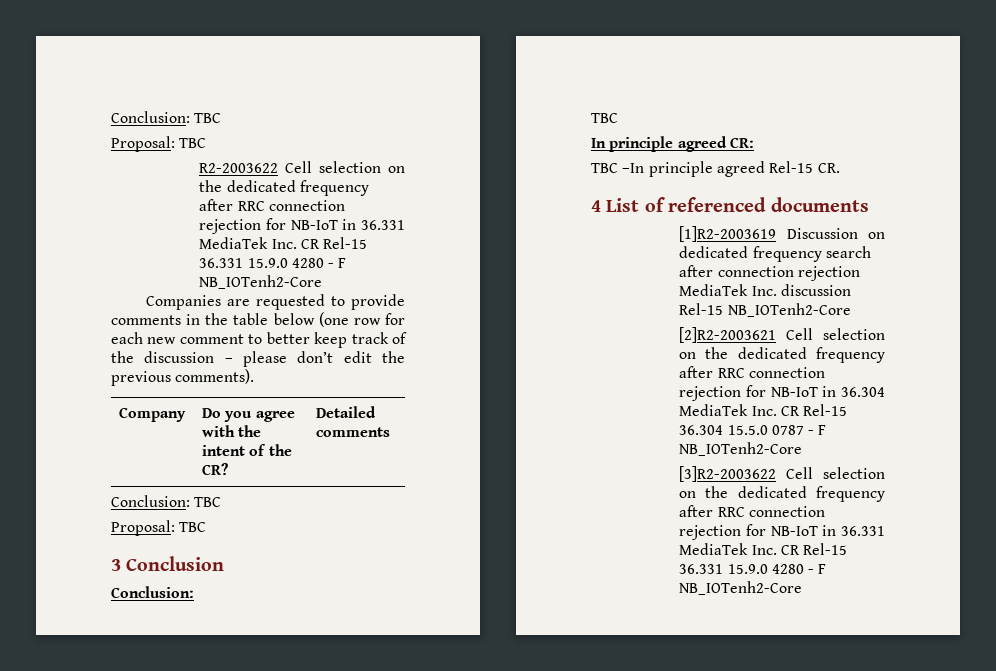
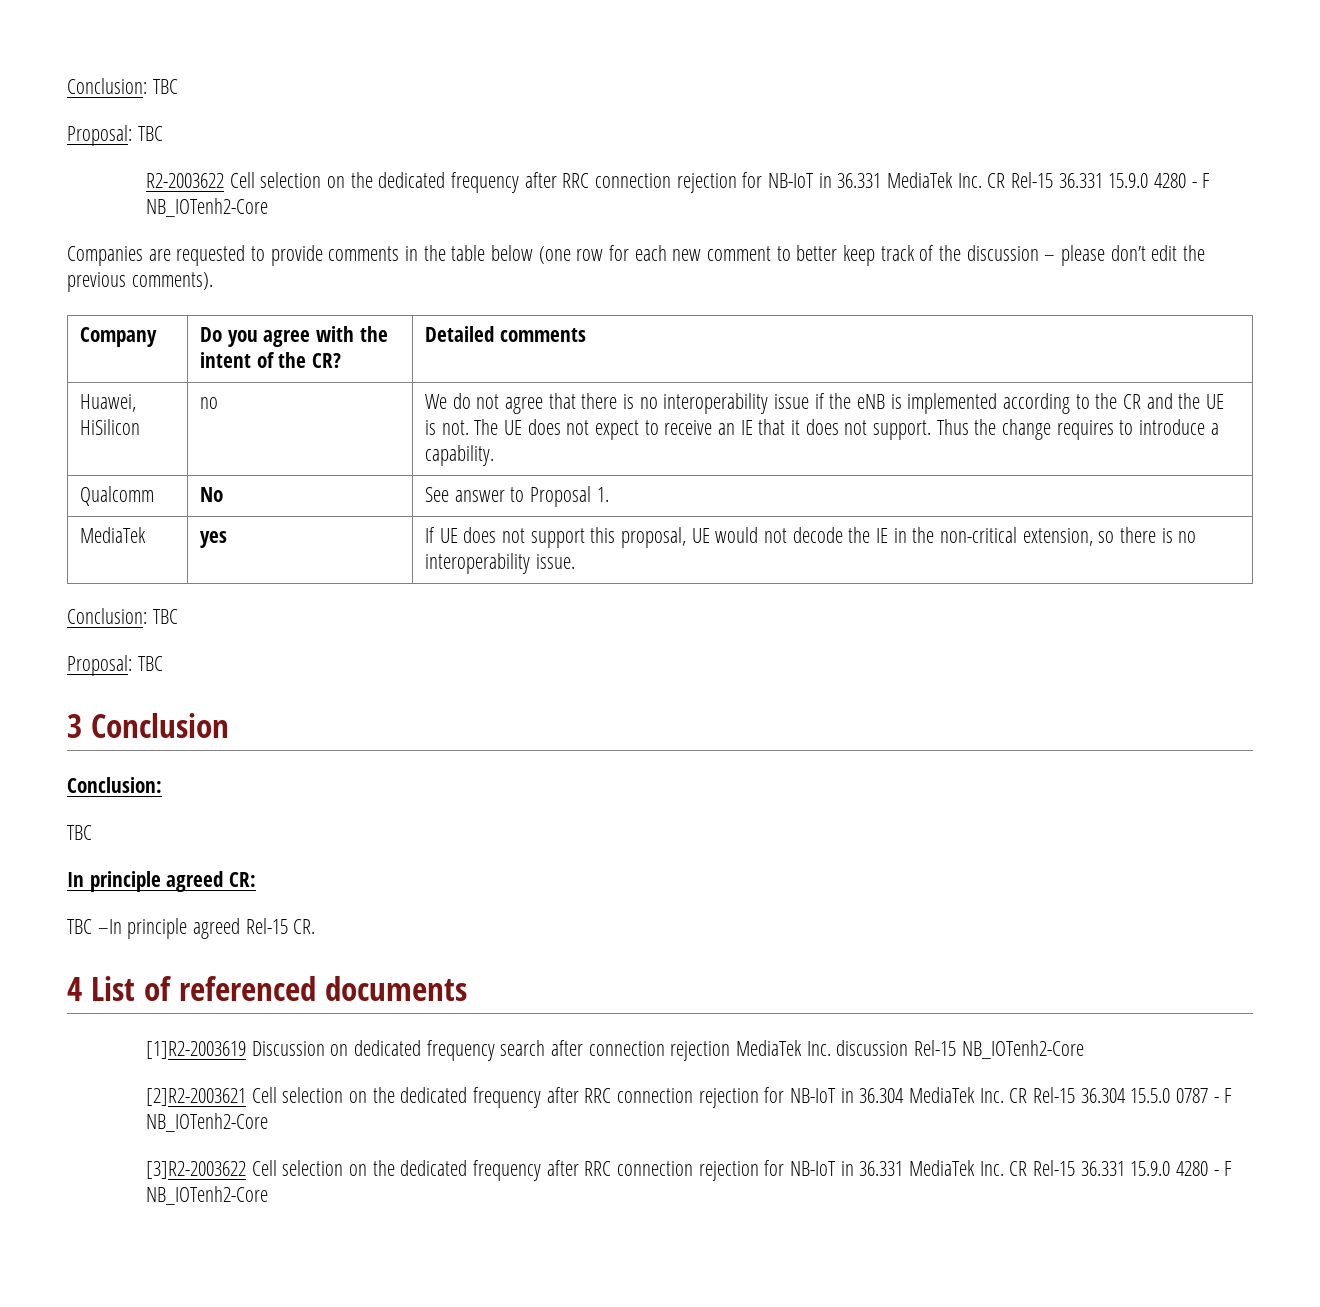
(391, 432) none -> [79,394,136,412] [79,419,140,435] [199,397,218,409] [424,393,1224,414] [424,419,1219,440] [424,445,494,466] [79,486,154,506] [199,487,223,502] [424,486,609,507] [79,527,146,543] [199,531,227,548] [424,527,1197,548] [424,553,575,574] // Huawei, HiSilicon | no | We do not agree that there is no interoperability issue if the eNB is implemented according to the CR and the UE is not. The UE does not expect to receive an IE that it does not support. Thus the change requires to introduce a capability. // Qualcomm | No | See answer to Proposal 1. // MediaTek | yes | If UE does not support this proposal, UE would not decode the IE in the non-critical extension, so there is no interoperability issue.

